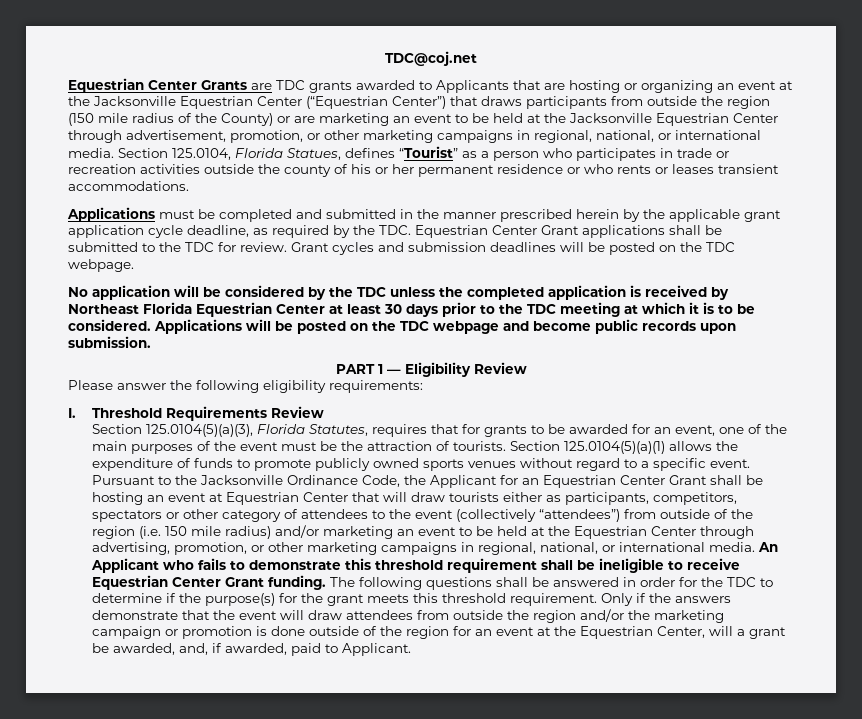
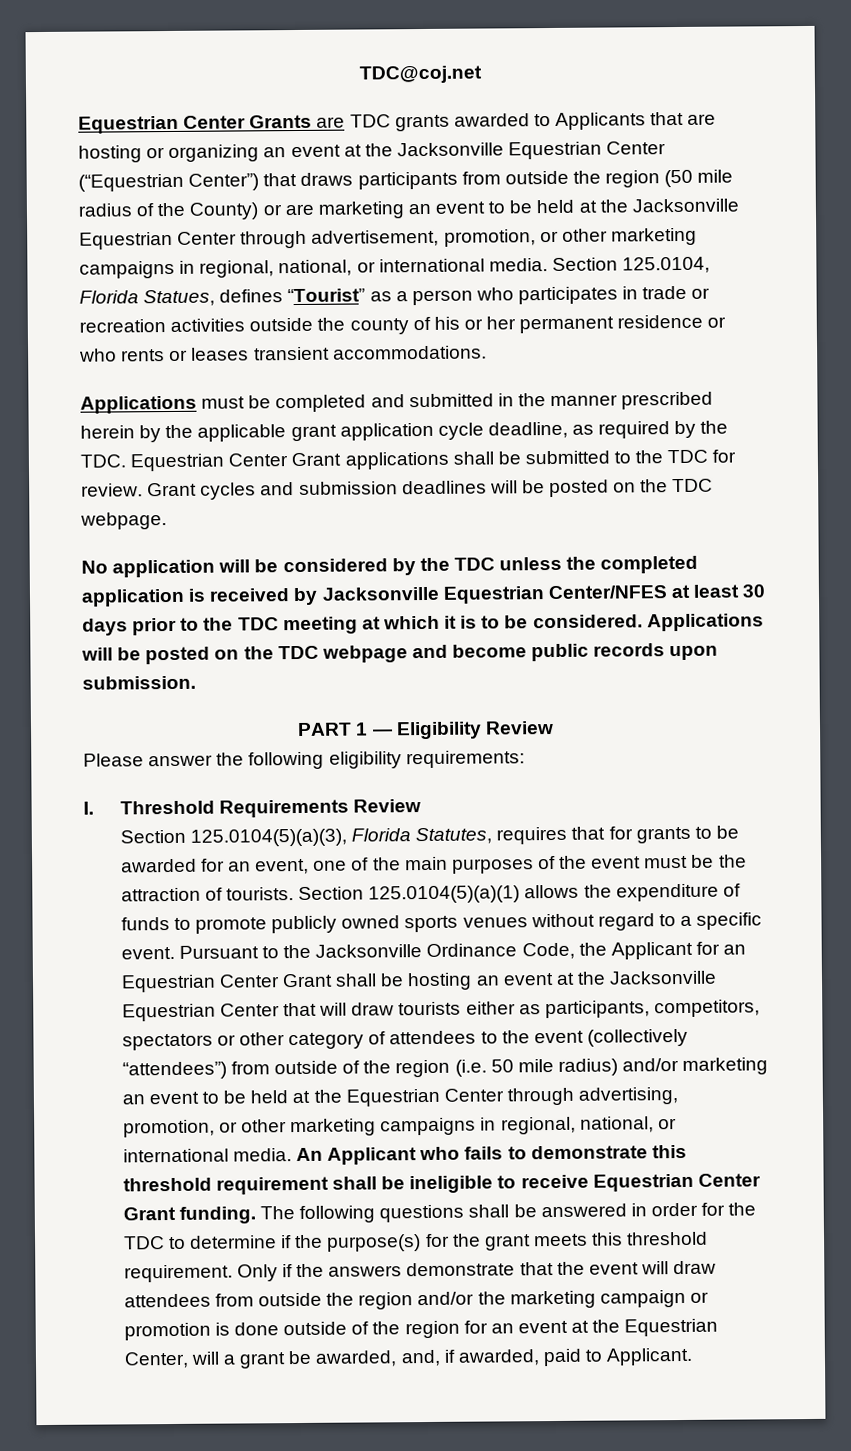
[68,113,94,126] (150 -> [664,169,694,188] (50
[68,302,325,317] Northeast Florida Equestrian Center -> [321,585,668,604] Jacksonville Equestrian Center/NFES
(223, 497) none -> [576,970,718,985] the Jacksonville
[164,526,187,536] 150 -> [490,1059,514,1073] 50

